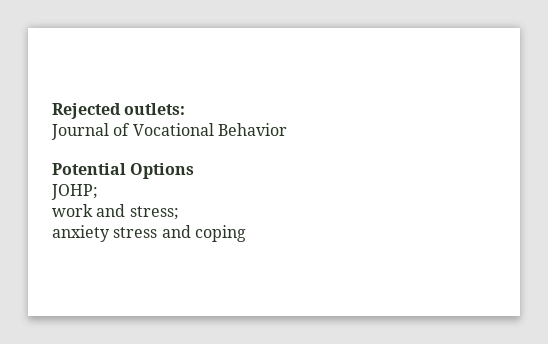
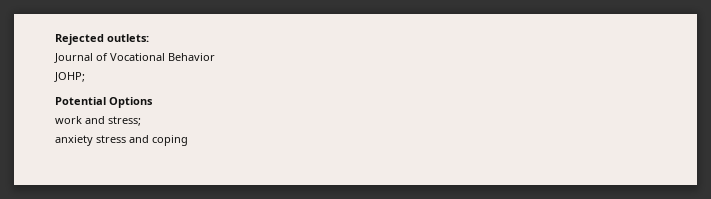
(287, 129) none -> [54,72,85,82] // JOHP;
[51,184,98,200] // JOHP; -> (153, 102) none

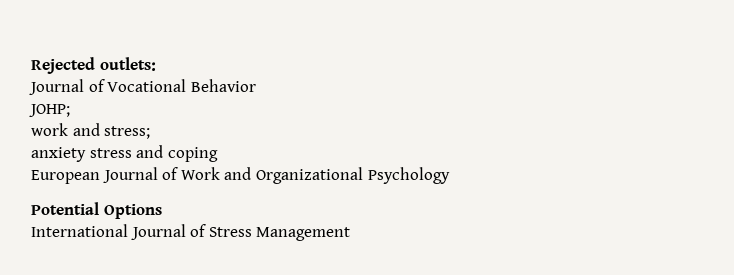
[55,97,153,108] // Potential Options -> (70, 110) none
(188, 140) none -> [31,167,450,184] [31,202,162,219] [31,224,351,241] // European Journal of Work and Organizational Psychology // Potential Options // International Journal of Stress Management

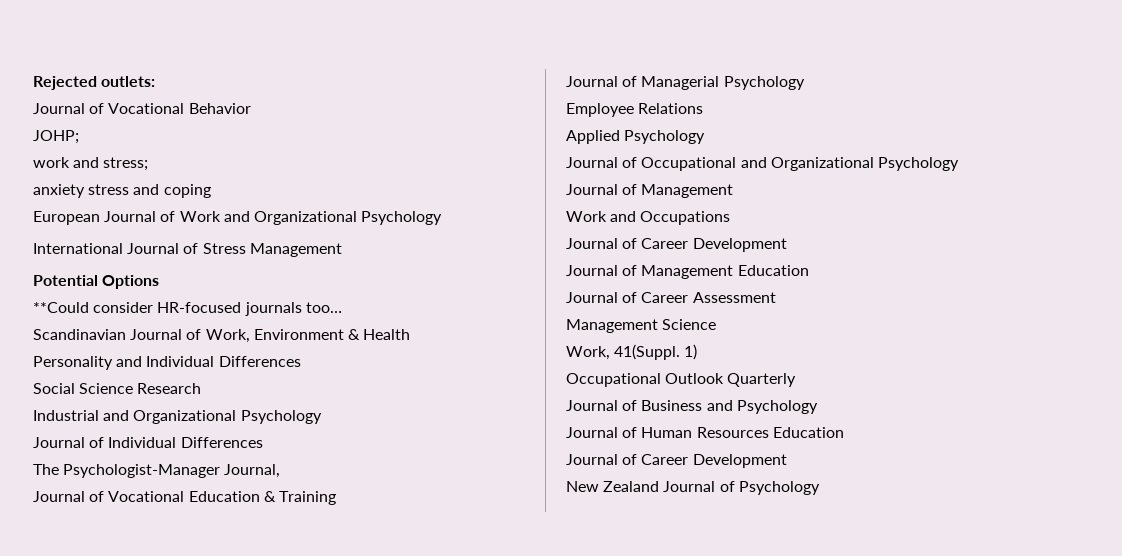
[31,202,162,219] // Potential Options -> (443, 218) none
(351, 234) none -> [33,275,160,289] [33,302,342,316] [33,329,411,343] [33,356,301,370] [33,383,202,394] [33,410,322,424] [33,437,263,448] [33,464,281,478] [33,491,336,505] [566,76,805,90] [566,103,704,117] [566,130,706,144] [566,157,959,171] [566,184,734,198] [566,211,731,225] [566,238,787,252] [566,265,809,279] [566,292,776,303] [566,319,717,333] [566,344,698,360] [566,373,797,387] [566,400,818,414] [566,427,844,438] [566,454,787,468] [566,481,820,495] // Potential Options // **Could consider HR-focused journals too… // Scandinavian Journal of Work, Environment & Health // Personality and Individual Differences // Social Science Research // Industrial and Organizational Psychology // Journal of Individual Differences // The Psychologist-Manager Journal, // Journal of Vocational Education & Training // Journal of Managerial Psychology // Employee Relations // Applied Psychology // Journal of Occupational and Organizational Psychology // Journal of Management // Work and Occupations // Journal of Career Development // Journal of Management Education // Journal of Career Assessment // Management Science // Work, 41(Suppl. 1) // Occupational Outlook Quarterly // Journal of Business and Psychology // Journal of Human Resources Education // Journal of Career Development // New Zealand Journal of Psychology

